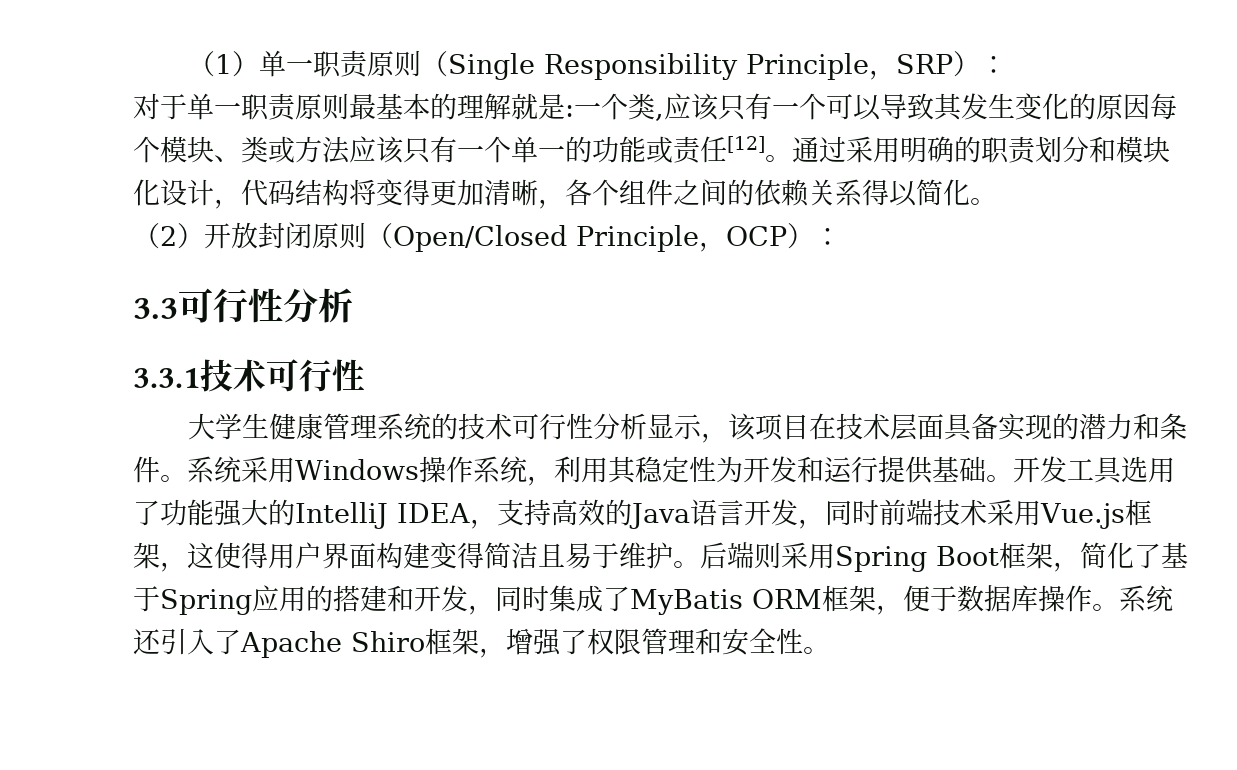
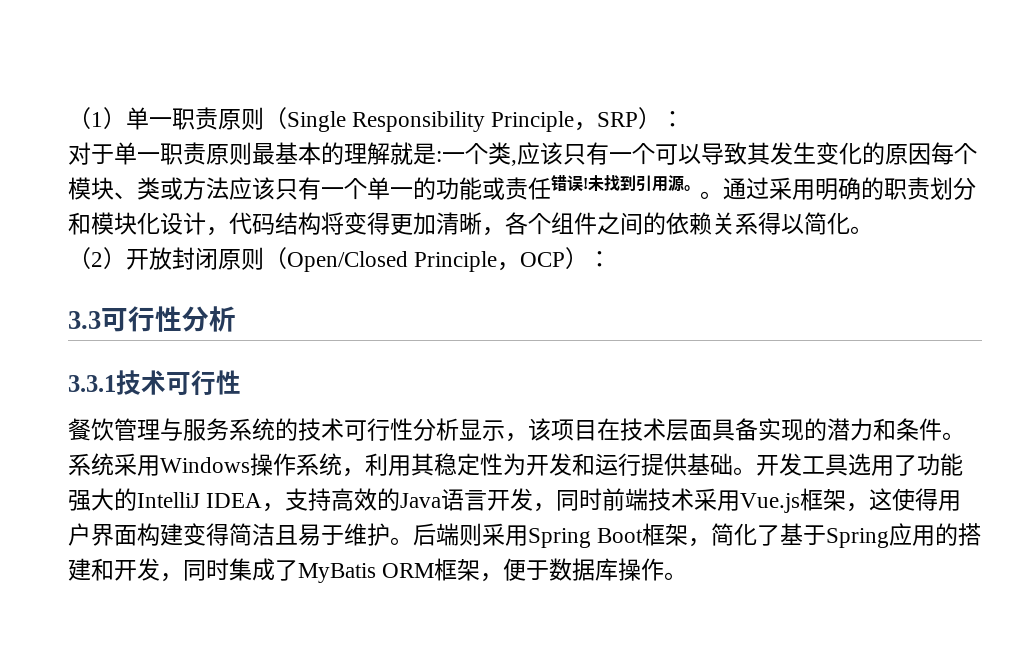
[727,136,765,153] [12] -> [551,175,700,192] 错误!未找到引用源。
[188,413,378,440] 大学生健康管理 -> [68,418,229,441] 餐饮管理与服务
[1119,585,1173,612] [133,628,830,658] 系统还引入了Apache Shiro框架，增强了权限管理和安全性。 -> (688, 576) none

